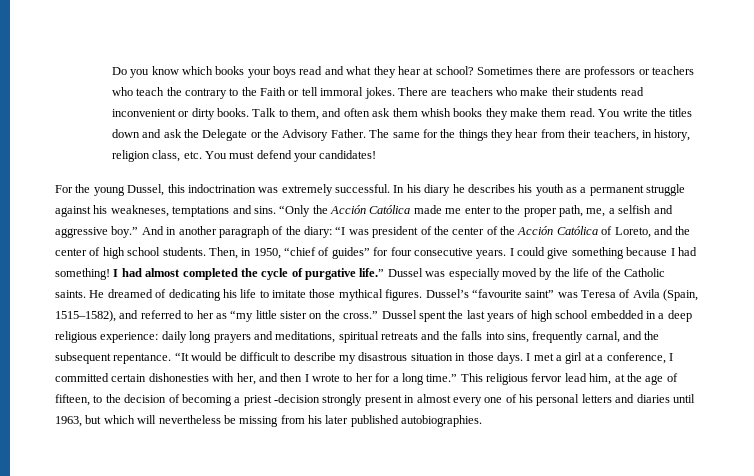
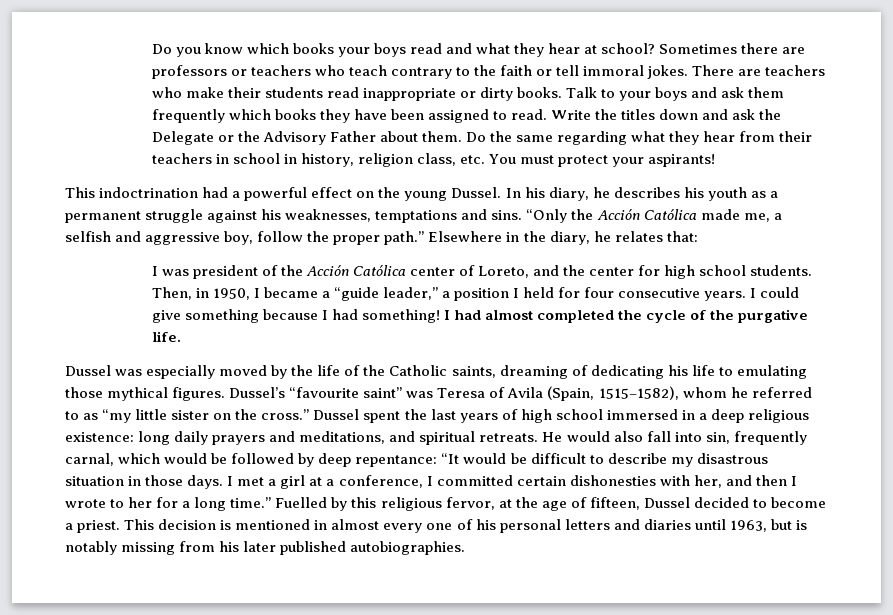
[166,87,182,96] the -> (387, 70) none
[260,87,287,96] Faith -> [500,65,533,76] faith
[111,109,176,117] inconvenient -> [362,88,456,101] inappropriate
[291,108,648,120] them, and often ask them whish books they make them read. You write -> [619,87,785,101] [151,109,592,123] your boys and ask them frequently which books they have been assigned to read. Write
[330,129,488,141] Father. The same for the things -> [329,131,666,145] Father about them. Do the same regarding what
[593,129,639,141] teachers, -> [151,153,280,164] teachers in school
[256,150,377,162] [55,184,390,196] defend your candidates! // For the young Dussel, this indoctrination was extremely successful. -> [558,154,716,167] [65,187,502,201] protect your aspirants! // This indoctrination had a powerful effect on the young Dussel.
[424,184,451,196] diary -> [548,187,589,201] diary,
[110,205,169,217] weakneses, -> [285,209,372,222] weaknesses,
[445,205,583,217] me enter to the proper path, -> (740, 214) none
[111,226,346,238] boy.” And in another paragraph of the diary: “I -> [224,231,698,245] [151,266,158,276] boy, follow the proper path.” Elsewhere in the diary, he relates that: // I
[452,226,598,235] center of the Acción Católica -> [305,265,455,276] Acción Católica center
[89,247,101,256] of -> [638,265,661,276] for
[284,247,370,259] “chief of guides” -> [253,287,555,301] I became a “guide leader,” a position I held
[305,268,385,280] purgative life.” -> [710,309,809,323] [151,331,181,342] the purgative life. //
[55,289,153,298] saints. He dreamed -> [451,365,568,379] saints, dreaming
[272,290,306,298] imitate -> [736,365,807,379] emulating
[119,310,139,319] and -> [682,387,748,398] whom he
[196,310,214,319] her -> (79, 415) none
[590,310,644,319] embedded -> [606,409,678,420] immersed
[100,331,660,343] [55,352,172,364] experience: daily long prayers and meditations, spiritual retreats and the falls into sins, frequently carnal, and the subsequent repentance. -> [65,431,807,445] [65,453,438,467] existence: long daily prayers and meditations, and spiritual retreats. He would also fall into sin, frequently carnal, which would be followed by deep repentance:
[460,373,612,385] This religious fervor lead him, -> [275,497,495,511] Fuelled by this religious fervor,
[93,394,402,406] to the decision of becoming a priest -decision strongly present -> [643,497,826,508] [65,519,311,533] Dussel decided to become a priest. This decision is mentioned
[103,415,236,424] which will nevertheless be -> [795,520,807,530] [65,541,117,555] is notably

